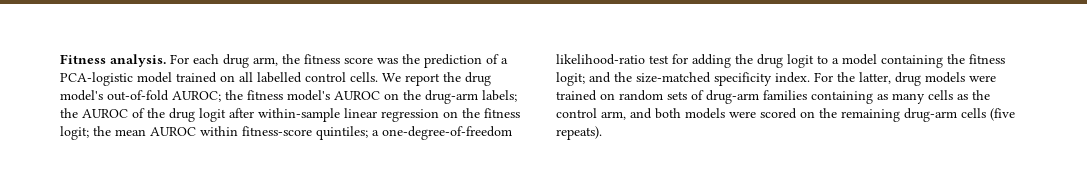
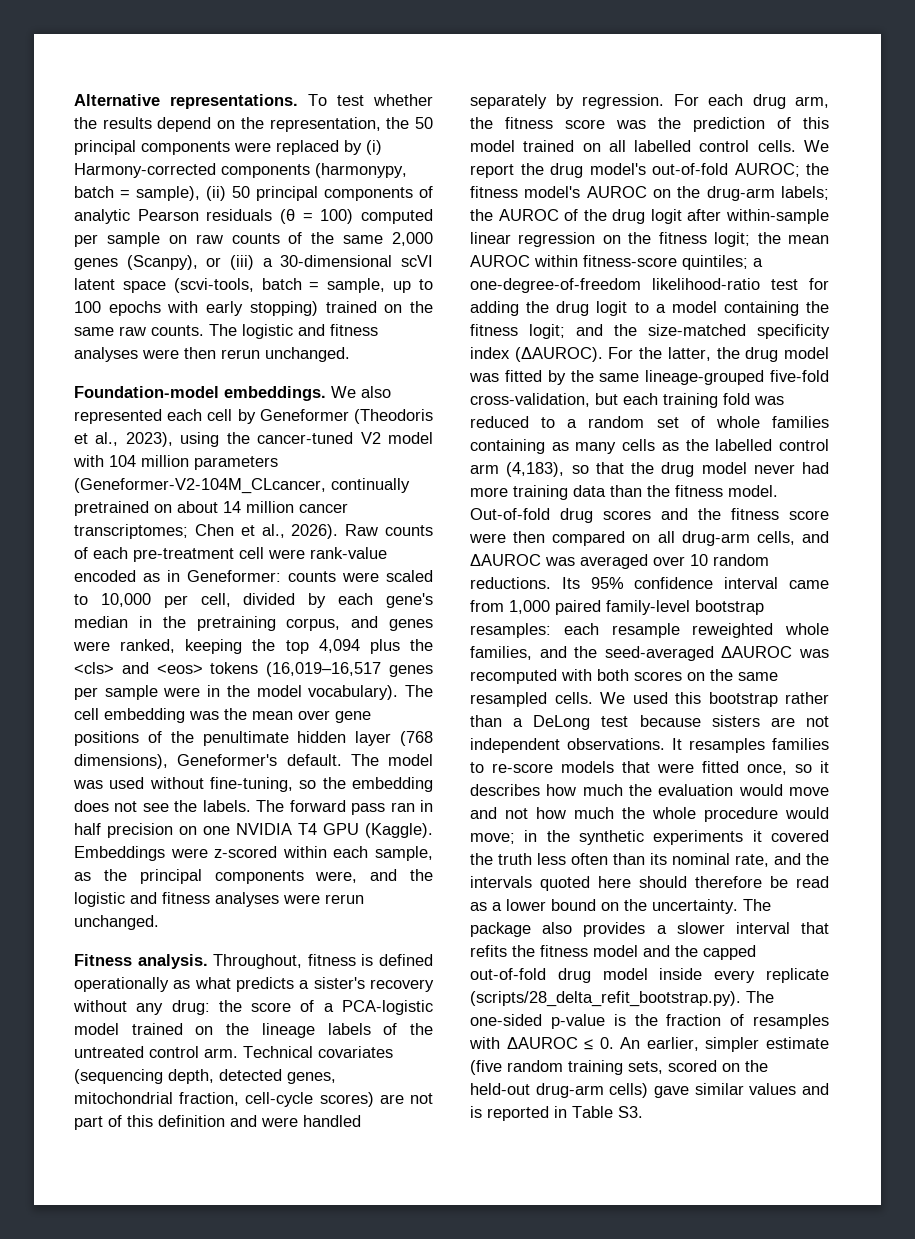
[60,54,166,67] Fitness analysis. -> [74,94,433,109] [74,117,434,132] [74,140,382,155] [74,163,407,178] [74,186,433,201] [74,209,433,224] [74,232,433,247] [74,255,433,270] [74,278,433,293] [74,301,433,316] [74,324,378,339] [74,347,350,362] [74,386,391,401] [74,409,433,424] [74,432,433,447] [73,455,278,470] [74,478,410,494] [74,501,348,516] [74,524,433,539] [74,547,387,562] [74,570,433,582] [74,593,433,608] [74,616,433,631] [73,639,433,654] [74,662,434,677] [74,685,434,700] [74,708,371,723] [74,731,433,746] [74,754,433,769] [73,777,434,792] [74,800,434,815] [74,823,433,838] [74,846,433,861] [74,869,433,884] [74,892,364,907] [74,915,159,930] [74,954,433,969] [74,977,434,992] [73,1000,433,1015] [74,1023,434,1038] [74,1046,393,1058] [74,1069,336,1084] [74,1092,433,1107] [74,1115,361,1130] [470,94,664,109] Alternative representations. To test whether the results depend on the representation, the 50 principal components were replaced by (i) Harmony-corrected components (harmonypy, batch = sample), (ii) 50 principal components of analytic Pearson residuals (θ = 100) computed per sample on raw counts of the same 2,000 genes (Scanpy), or (iii) a 30-dimensional scVI latent space (scvi-tools, batch = sample, up to 100 epochs with early stopping) trained on the same raw counts. The logistic and fitness analyses were then rerun unchanged. // Foundation-model embeddings. We also represented each cell by Geneformer (Theodoris et al., 2023), using the cancer-tuned V2 model with 104 million parameters (Geneformer-V2-104M_CLcancer, continually pretrained on about 14 million cancer transcriptomes; Chen et al., 2026). Raw counts of each pre-treatment cell were rank-value encoded as in Geneformer: counts were scaled to 10,000 per cell, divided by each gene's median in the pretraining corpus, and genes were ranked, keeping the top 4,094 plus the <cls> and <eos> tokens (16,019–16,517 genes per sample were in the model vocabulary). The cell embedding was the mean over gene positions of the penultimate hidden layer (768 dimensions), Geneformer's default. The model was used without fine-tuning, so the embedding does not see the labels. The forward pass ran in half precision on one NVIDIA T4 GPU (Kaggle). Embeddings were z-scored within each sample, as the principal components were, and the logistic and fitness analyses were rerun unchanged. // Fitness analysis. Throughout, fitness is defined operationally as what predicts a sister's recovery without any drug: the score of a PCA-logistic model trained on the lineage labels of the untreated control arm. Technical covariates (sequencing depth, detected genes, mitochondrial fraction, cell-cycle scores) are not part of this definition and were handled separately by regression.
[501,58,508,64] [60,72,133,86] a PCA-logistic -> [803,117,829,129] this
[775,72,810,83] index. -> [470,347,603,362] index (ΔAUROC).
[895,72,996,86] [556,90,759,104] drug models were trained on random sets of drug-arm -> [716,347,829,362] [469,370,829,385] [470,393,784,408] [470,416,760,428] the drug model was fitted by the same lineage-grouped five-fold cross-validation, but each training fold was reduced to a random set of whole
[556,108,1015,122] [556,126,602,140] control arm, and both models were scored on the remaining drug-arm cells (five repeats). -> [715,439,829,451] [470,462,829,477] [470,485,778,500] [470,508,829,523] [469,531,829,546] [470,554,769,569] [470,577,829,589] [470,600,764,615] [470,623,829,638] [470,646,829,661] [470,669,778,684] [470,692,829,707] [470,715,829,730] [470,738,829,753] [470,761,829,775] [470,784,829,796] [470,807,829,822] [470,830,829,845] [470,853,829,867] [470,876,829,891] [470,899,771,914] [470,922,829,937] [470,945,756,960] [470,968,829,983] [470,991,774,1007] [470,1014,829,1029] [469,1037,829,1052] [470,1060,768,1075] [470,1083,829,1098] [470,1106,643,1121] labelled control arm (4,183), so that the drug model never had more training data than the fitness model. Out-of-fold drug scores and the fitness score were then compared on all drug-arm cells, and ΔAUROC was averaged over 10 random reductions. Its 95% confidence interval came from 1,000 paired family-level bootstrap resamples: each resample reweighted whole families, and the seed-averaged ΔAUROC was recomputed with both scores on the same resampled cells. We used this bootstrap rather than a DeLong test because sisters are not independent observations. It resamples families to re-score models that were fitted once, so it describes how much the evaluation would move and not how much the whole procedure would move; in the synthetic experiments it covered the truth less often than its nominal rate, and the intervals quoted here should therefore be read as a lower bound on the uncertainty. The package also provides a slower interval that refits the fitness model and the capped out-of-fold drug model inside every replicate (scripts/28_delta_refit_bootstrap.py). The one-sided p-value is the fraction of resamples with ΔAUROC ≤ 0. An earlier, simpler estimate (five random training sets, scored on the held-out drug-arm cells) gave similar values and is reported in Table S3.

